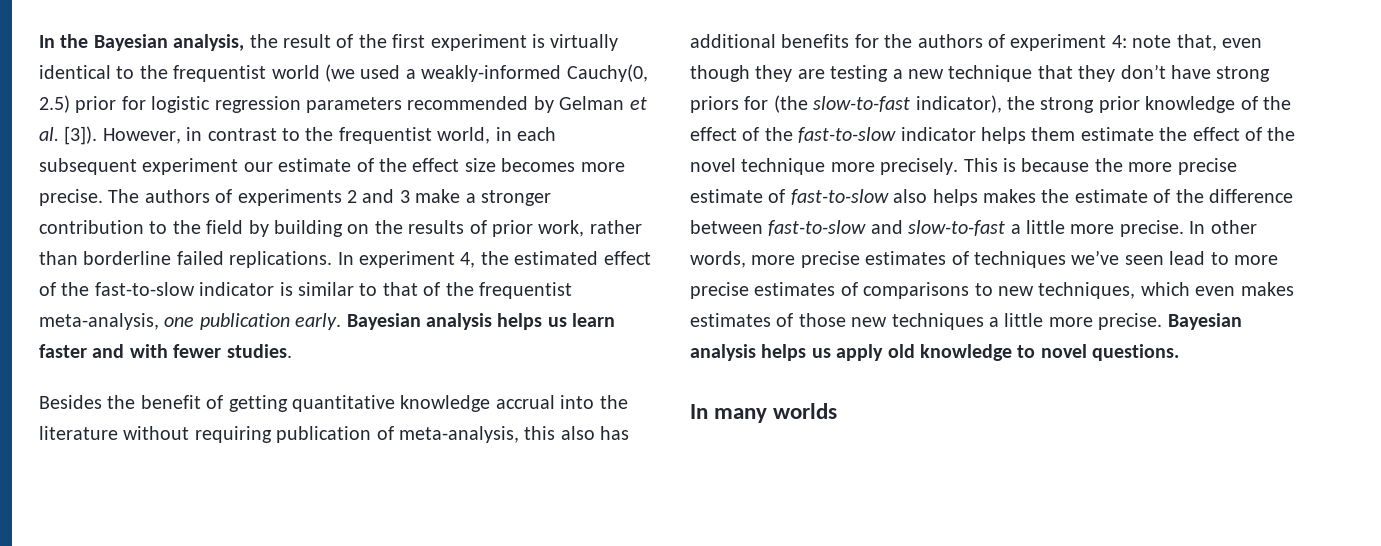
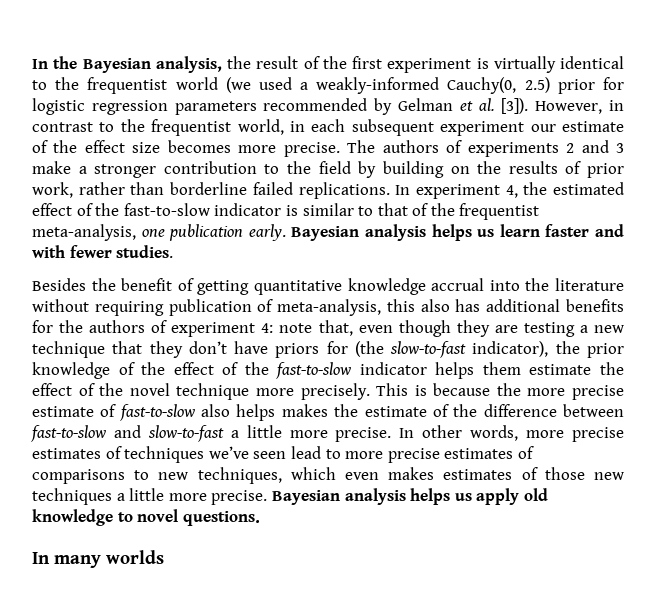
[1216,66,1271,82] strong -> (269, 347) none
[1040,97,1095,113] strong -> (580, 347) none

